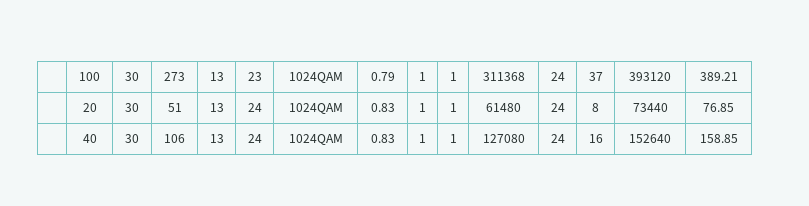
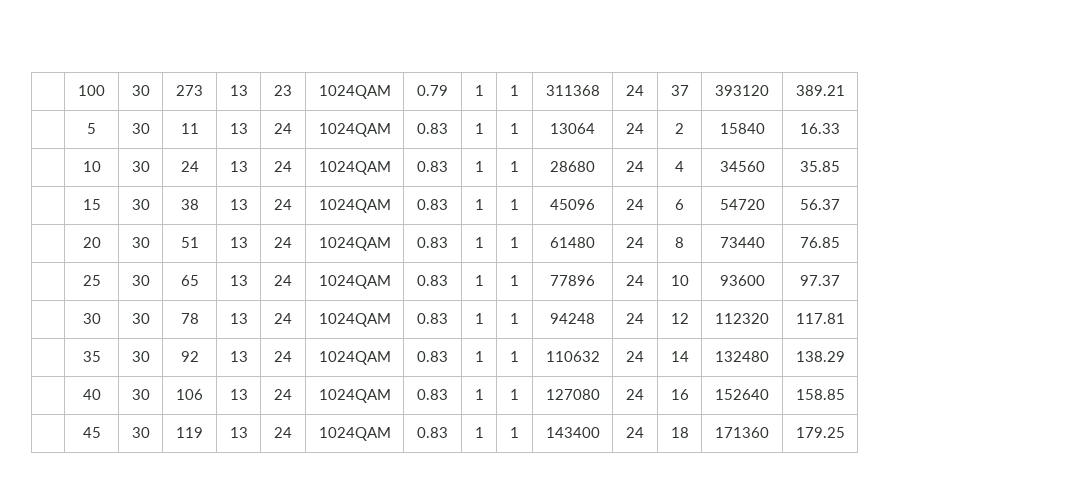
(738, 76) none -> [87,123,96,134] [131,123,150,134] [180,123,199,134] [229,123,248,134] [274,123,292,134] [318,123,391,137] [417,123,448,134] [474,123,484,134] [510,123,519,134] [550,123,595,134] [626,123,644,134] [675,123,684,134] [719,123,765,134] [800,123,840,134] [82,161,101,172] [131,161,150,172] [180,161,199,172] [229,161,248,172] [274,161,292,172] [318,161,391,175] [417,161,448,172] [474,161,484,172] [510,161,519,172] [550,161,595,172] [626,161,644,172] [675,161,684,172] [719,161,765,172] [800,161,840,172] [82,199,101,210] [131,199,150,210] [180,199,199,210] [229,199,248,210] [274,199,292,210] [318,199,391,213] [417,199,448,210] [474,199,484,210] [510,199,519,210] [550,199,595,210] [626,199,644,210] [675,199,684,210] [719,199,765,210] [800,199,840,210] // | 5 | 30 | 11 | 13 | 24 | 1024QAM | 0.83 | 1 | 1 | 13064 | 24 | 2 | 15840 | 16.33 // | 10 | 30 | 24 | 13 | 24 | 1024QAM | 0.83 | 1 | 1 | 28680 | 24 | 4 | 34560 | 35.85 // | 15 | 30 | 38 | 13 | 24 | 1024QAM | 0.83 | 1 | 1 | 45096 | 24 | 6 | 54720 | 56.37
(734, 107) none -> [82,275,101,286] [131,275,150,286] [180,275,199,286] [229,275,248,286] [274,275,292,286] [318,275,391,289] [417,275,448,286] [474,275,484,286] [510,275,519,286] [550,275,595,286] [626,275,644,286] [670,275,689,286] [719,275,765,286] [800,275,840,286] [82,313,101,324] [131,313,150,324] [180,313,199,324] [229,313,248,324] [274,313,292,324] [318,313,391,327] [417,313,448,324] [474,313,484,324] [510,313,519,324] [550,313,595,324] [626,313,644,324] [670,313,689,324] [715,313,769,324] [795,313,845,324] [82,351,101,362] [131,351,150,362] [180,351,199,362] [229,351,248,362] [274,351,292,362] [318,351,391,365] [417,351,448,362] [474,351,484,362] [510,351,519,362] [545,351,600,362] [626,351,644,362] [670,351,689,362] [715,351,769,362] [795,351,845,362] // | 25 | 30 | 65 | 13 | 24 | 1024QAM | 0.83 | 1 | 1 | 77896 | 24 | 10 | 93600 | 97.37 // | 30 | 30 | 78 | 13 | 24 | 1024QAM | 0.83 | 1 | 1 | 94248 | 24 | 12 | 112320 | 117.81 // | 35 | 30 | 92 | 13 | 24 | 1024QAM | 0.83 | 1 | 1 | 110632 | 24 | 14 | 132480 | 138.29
(738, 138) none -> [82,427,101,438] [131,427,150,438] [176,427,203,438] [229,427,248,438] [274,427,292,438] [318,427,391,441] [417,427,448,438] [474,427,484,438] [510,427,519,438] [545,427,600,438] [626,427,644,438] [670,427,689,438] [715,427,769,438] [795,427,845,438] // | 45 | 30 | 119 | 13 | 24 | 1024QAM | 0.83 | 1 | 1 | 143400 | 24 | 18 | 171360 | 179.25

